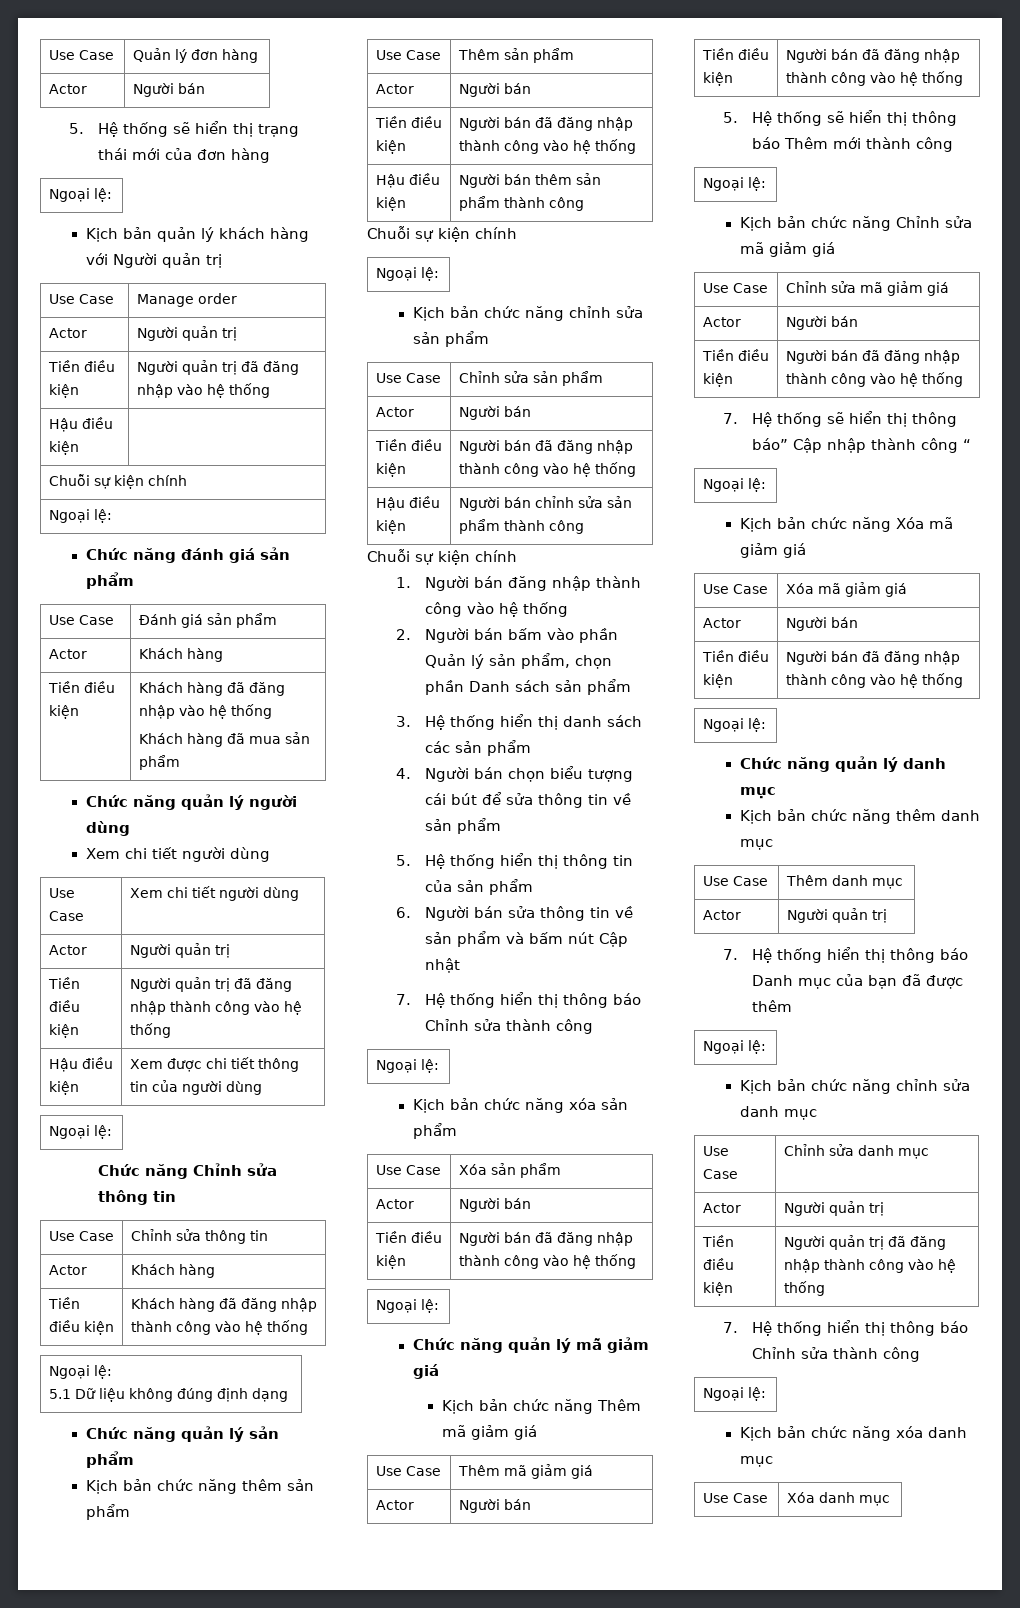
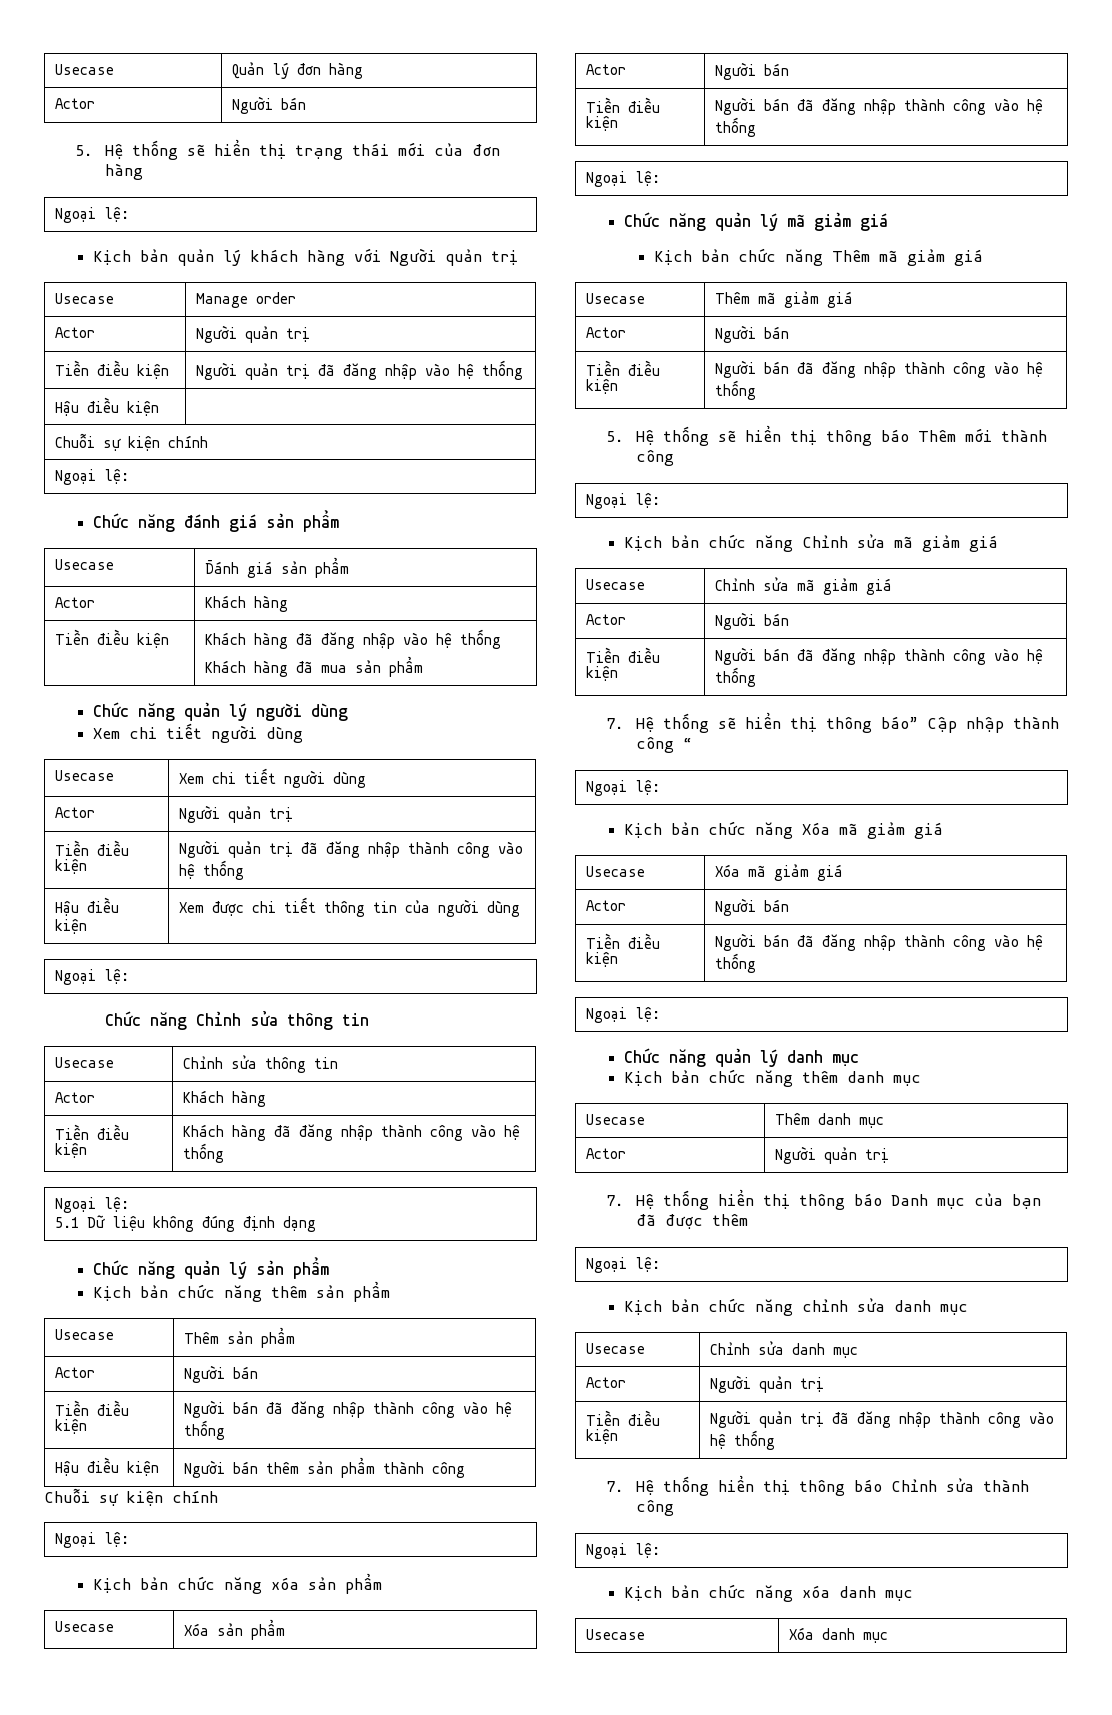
[48,50,114,60] Use Case -> [55,64,115,75] Usecase
[48,294,114,304] Use Case -> [55,293,115,304] Usecase
[48,615,114,625] Use Case -> [55,559,115,570] Usecase
[48,888,75,898] [48,911,84,921] Use Case -> [55,770,115,781] Usecase
[48,1231,114,1241] Use Case -> [55,1057,115,1068] Usecase
[375,50,441,60] Use Case -> [55,1329,115,1340] Usecase
[412,306,643,321] [412,331,489,347] [375,373,441,383] [458,371,603,386] [375,407,414,417] [458,406,531,420] [374,439,442,451] [375,463,406,477] [458,440,633,454] [458,462,636,477] [375,496,440,511] [375,520,406,534] [458,496,632,511] [458,519,584,534] [367,549,517,565] [396,576,642,591] [425,602,569,617] [396,628,619,643] [425,653,613,669] [425,679,632,695] [396,714,643,730] [425,740,532,756] [396,766,634,782] [425,792,632,808] [425,818,502,834] [396,853,634,869] [425,879,534,895] [396,906,634,921] [425,931,629,947] [425,958,461,973] [396,992,642,1008] [425,1019,594,1034] [375,1059,439,1073] // Kịch bản chức năng chỉnh sửa sản phẩm // Use Case | Chỉnh sửa sản phẩm // Actor | Người bán // Tiền điều kiện | Người bán đã đăng nhập thành công vào hệ thống // Hậu điều kiện | Người bán chỉnh sửa sản phẩm thành công // Chuỗi sự kiện chính // 1. Người bán đăng nhập thành công vào hệ thống // 2. Người bán bấm vào phần Quản lý sản phẩm, chọn phần Danh sách sản phẩm // 3. Hệ thống hiển thị danh sách các sản phẩm // 4. Người bán chọn biểu tượng cái bút để sửa thông tin về sản phẩm // 5. Hệ thống hiển thị thông tin của sản phẩm // 6. Người bán sửa thông tin về sản phẩm và bấm nút Cập nhật // 7. Hệ thống hiển thị thông báo Chỉnh sửa thành công // Ngoại lệ: -> (130, 1539) none
[375,1165,441,1175] Use Case -> [55,1621,115,1632] Usecase
[375,1466,441,1476] Use Case -> [586,293,646,304] Usecase
[702,283,768,293] Use Case -> [586,579,646,590] Usecase
[702,584,768,594] Use Case -> [586,866,646,877] Usecase
[702,876,768,886] Use Case -> [586,1114,646,1125] Usecase
[702,1146,729,1156] [702,1169,738,1179] Use Case -> [586,1343,646,1354] Usecase
[702,1493,768,1503] Use Case -> [586,1629,646,1640] Usecase

